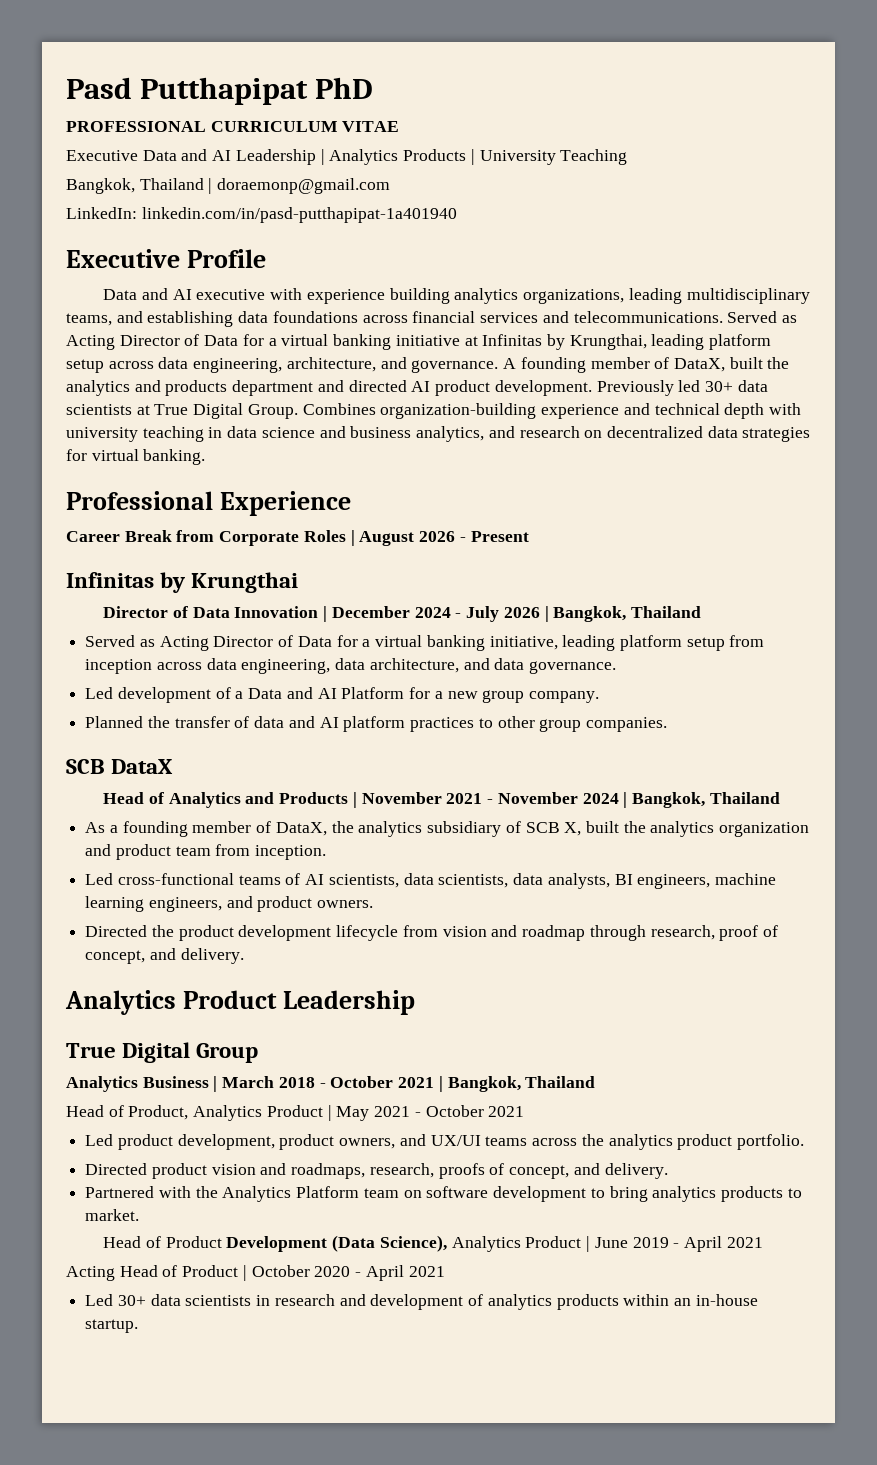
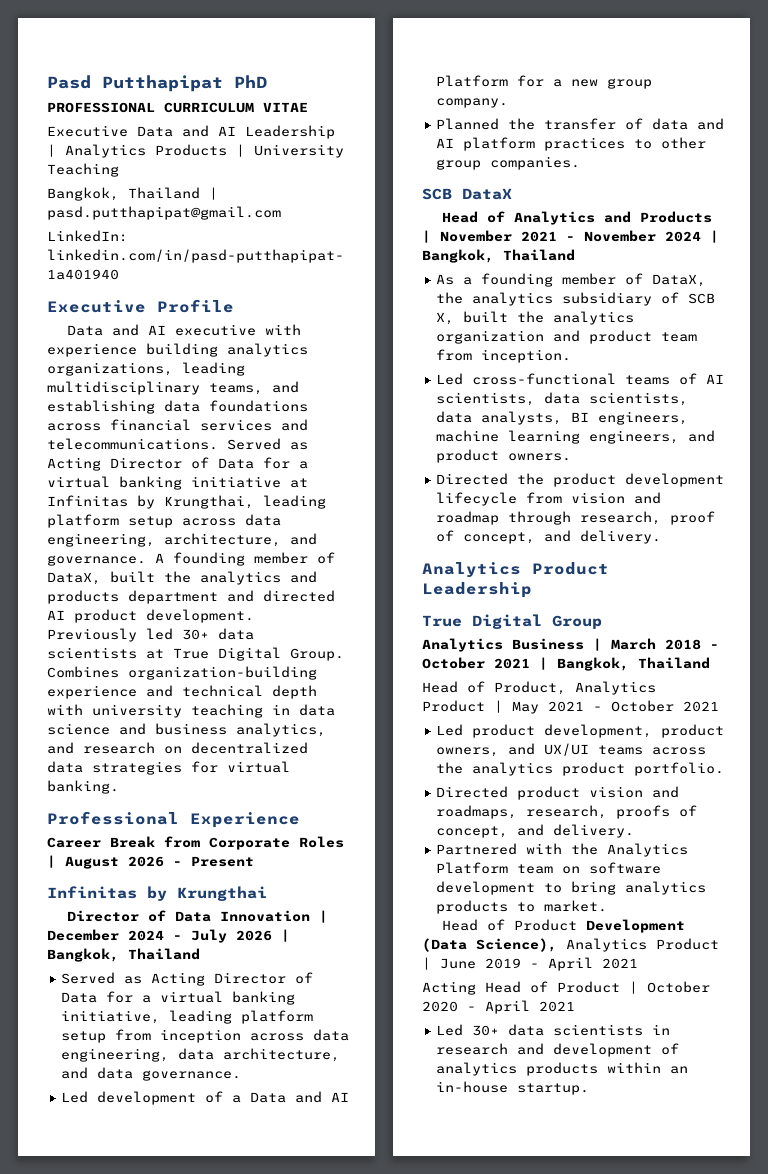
[217,178,391,194] doraemonp@gmail.com -> [47,206,281,220] pasd.putthapipat@gmail.com

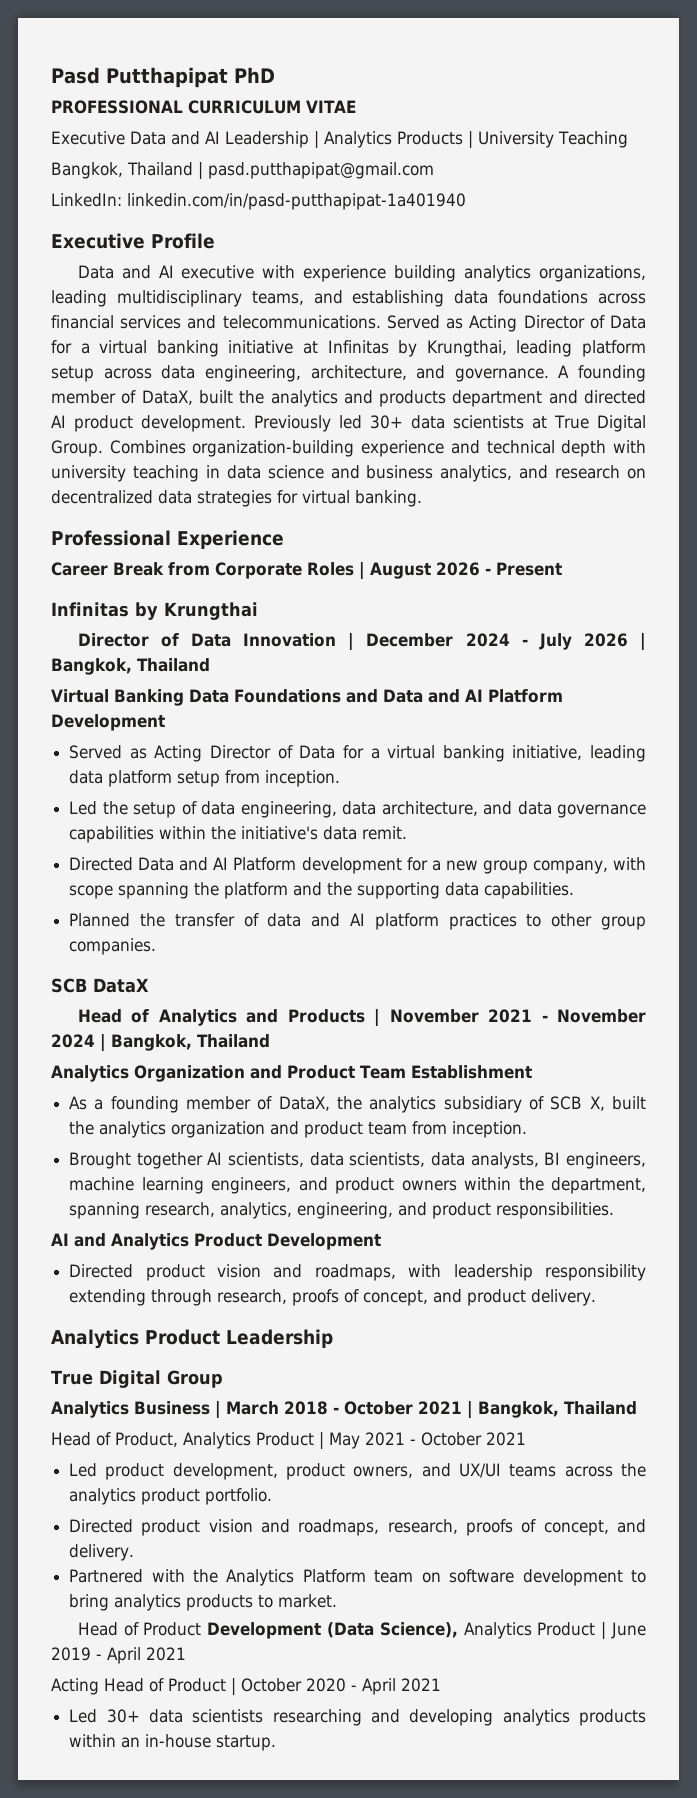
(200, 954) none -> [51,689,563,706] [51,714,165,731] // Virtual Banking Data Foundations and Data and AI Platform Development
(233, 1017) none -> [69,770,104,784] data
[160,1029,305,1043] inception across -> [265,770,341,787] [69,801,197,818] inception. // Led the setup of
[142,1070,242,1081] [61,1091,350,1105] [436,75,509,87] governance. // Led development of a Data and AI Platform -> [557,804,647,818] [69,826,408,843] [69,857,402,874] governance capabilities within the initiative's data remit. // Directed Data and AI Platform development
[436,98,509,108] company. -> [532,857,647,874] [69,882,575,899] company, with scope spanning the platform and the supporting data capabilities.
(575, 255) none -> [51,1065,532,1082] // Analytics Organization and Product Team Establishment
[436,373,698,385] Led cross-functional teams of -> [69,1152,203,1169] Brought together
[508,453,572,461] [436,473,725,487] [436,492,662,506] [436,511,500,525] owners. // Directed the product development lifecycle from vision and roadmap -> [401,1177,646,1194] [69,1202,615,1219] [51,1233,381,1250] [69,1264,646,1281] [69,1289,147,1306] owners within the department, spanning research, analytics, engineering, and product responsibilities. // AI and Analytics Product Development // Directed product vision and roadmaps, with leadership responsibility extending
[670,511,716,525] [436,530,572,544] proof of concept, and -> [292,1289,527,1306] proofs of concept, and product
[652,1024,671,1035] [436,1043,680,1057] in research and development of -> [272,1709,494,1726] researching and developing

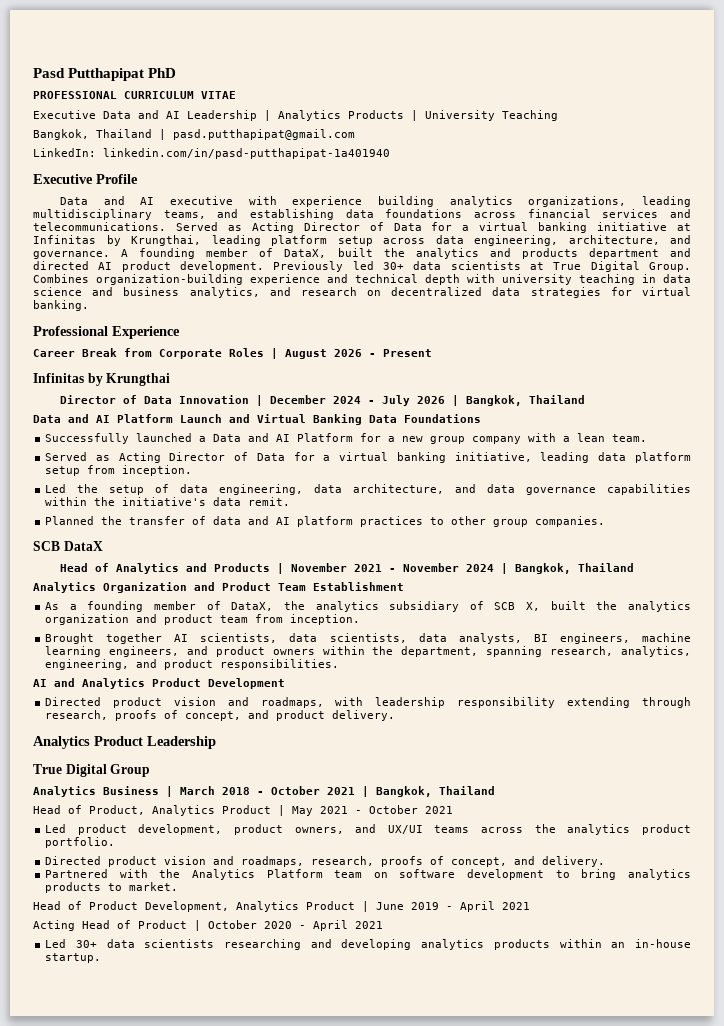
(210, 665) none -> [33,414,250,423] Data and AI Platform Launch and
[346,689,563,703] [51,714,165,731] and Data and AI Platform Development -> [45,433,648,444] // Successfully launched a Data and AI Platform for a new group company with a lean team.
[69,857,647,874] [69,882,575,899] // Directed Data and AI Platform development for a new group company, with scope spanning the platform and the supporting data capabilities. -> (291, 501) none
[207,1622,458,1639] Development (Data Science), -> [145,901,229,912] Development,

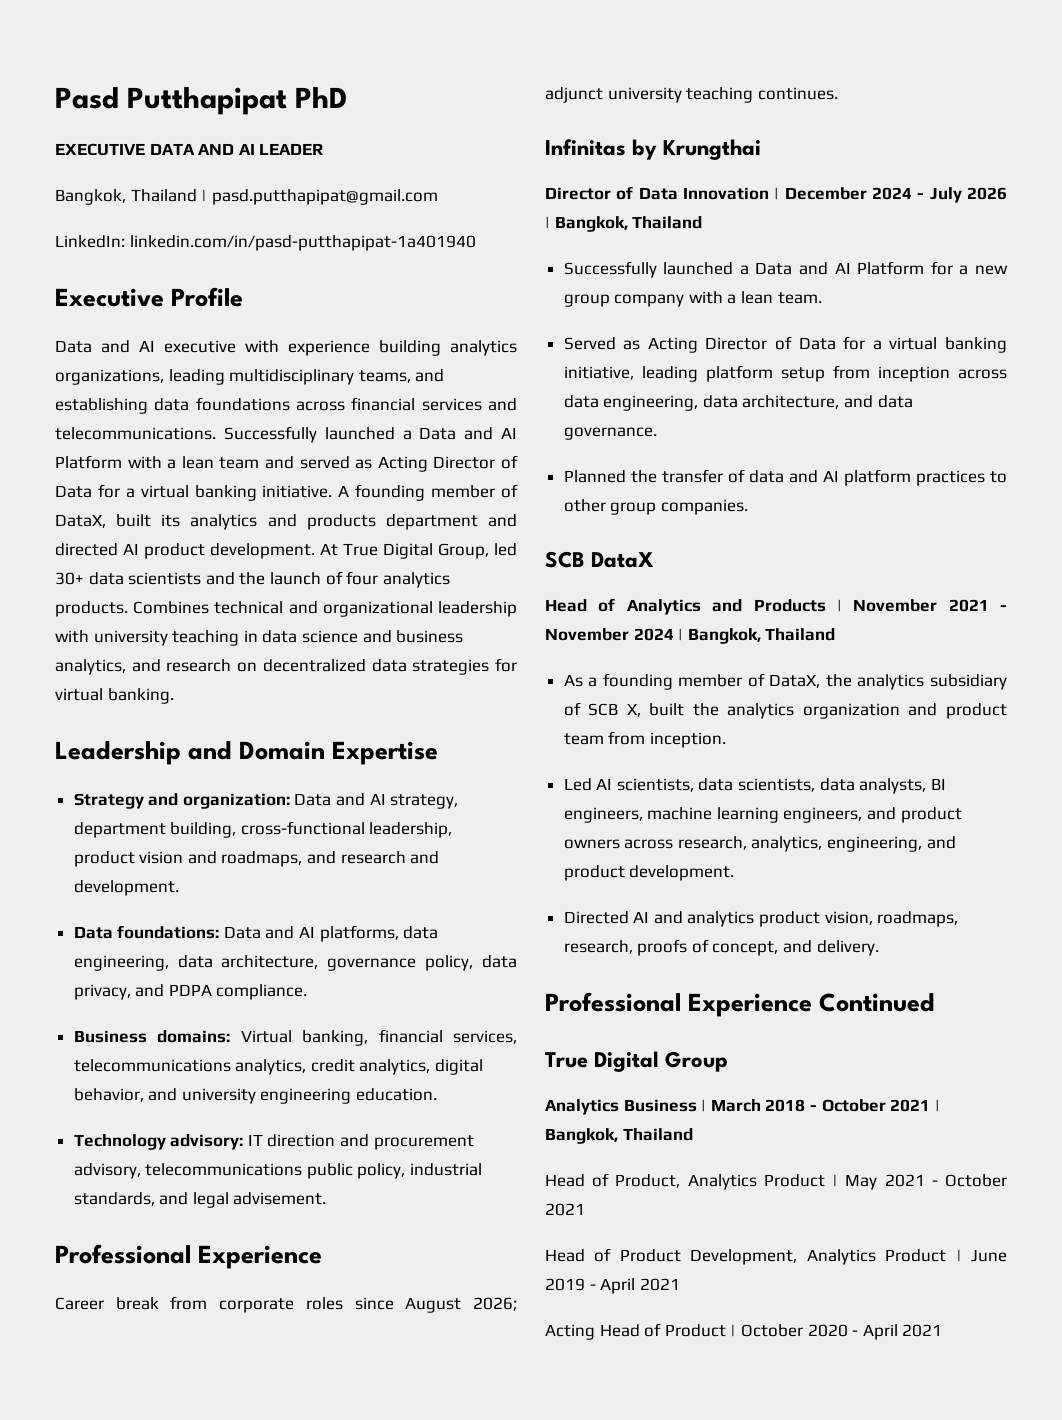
[33,91,236,99] [33,110,558,121] PROFESSIONAL CURRICULUM VITAE // Executive Data and AI Leadership | Analytics Products | University Teaching -> [55,143,324,156] EXECUTIVE DATA AND AI LEADER
[175,222,691,233] [33,235,691,246] [33,251,110,259] Served as Acting Director of Data for a virtual banking initiative at Infinitas by Krungthai, leading platform setup across data engineering, architecture, and governance. -> [223,426,517,443] [55,455,518,472] [55,484,333,501] Successfully launched a Data and AI Platform with a lean team and served as Acting Director of Data for a virtual banking initiative.
[383,248,405,257] the -> [161,514,181,527] its
[273,261,691,272] [33,274,460,285] Previously led 30+ data scientists at True Digital Group. Combines organization-building experience and technical depth -> [320,543,517,559] [55,571,450,588] [55,601,517,617] At True Digital Group, led 30+ data scientists and the launch of four analytics products. Combines technical and organizational leadership
[33,326,180,339] [33,348,432,359] Professional Experience // Career Break from Corporate Roles | August 2026 - Present -> [55,741,439,765] [73,793,459,809] [73,821,453,838] [73,851,440,867] [73,880,179,896] [73,925,439,942] [73,955,517,971] [73,984,308,1000] [73,1029,517,1046] [73,1059,484,1075] [73,1088,438,1104] [73,1134,474,1150] [73,1163,483,1179] [73,1192,327,1208] [55,1244,323,1269] [55,1296,517,1313] [545,87,838,103] Leadership and Domain Expertise // Strategy and organization: Data and AI strategy, department building, cross-functional leadership, product vision and roadmaps, and research and development. // Data foundations: Data and AI platforms, data engineering, data architecture, governance policy, data privacy, and PDPA compliance. // Business domains: Virtual banking, financial services, telecommunications analytics, credit analytics, digital behavior, and university engineering education. // Technology advisory: IT direction and procurement advisory, telecommunications public policy, industrial standards, and legal advisement. // Professional Experience // Career break from corporate roles since August 2026; adjunct university teaching continues.
[33,414,481,425] // Data and AI Platform Launch and Virtual Banking Data Foundations -> (703, 222) none
[598,452,627,461] data -> (698, 374) none
[122,465,193,476] [45,484,170,495] inception. // Led the setup of -> [877,366,1007,382] inception across
[526,484,691,495] [45,497,291,506] governance capabilities within the initiative's data remit. -> [563,427,657,440] governance.
[33,582,404,593] // Analytics Organization and Product Team Establishment -> (836, 634) none
[45,633,163,644] Brought together -> [563,778,592,791] Led
[322,646,543,657] within the department, spanning -> [624,839,674,849] across
[220,659,340,670] [33,678,285,689] [45,697,691,708] [45,710,396,721] [33,736,216,749] responsibilities. // AI and Analytics Product Development // Directed product vision and roadmaps, with leadership responsibility extending through research, proofs of concept, and product delivery. // Analytics Product Leadership -> [629,865,735,881] [563,911,959,927] [563,939,879,956] [545,992,936,1017] development. // Directed AI and analytics product vision, roadmaps, research, proofs of concept, and delivery. // Professional Experience Continued
[45,824,691,835] [45,837,116,848] [45,856,606,867] [45,869,691,880] [45,882,179,893] // Led product development, product owners, and UX/UI teams across the analytics product portfolio. // Directed product vision and roadmaps, research, proofs of concept, and delivery. // Partnered with the Analytics Platform team on software development to bring analytics products to market. -> (585, 1209) none
[45,939,691,950] [45,953,102,963] // Led 30+ data scientists researching and developing analytics products within an in-house startup. -> (943, 1330) none

